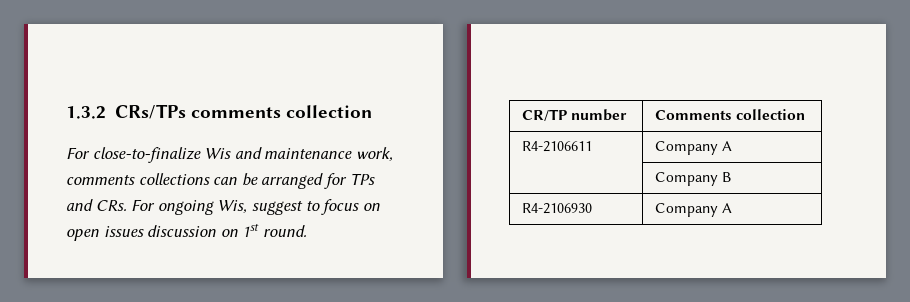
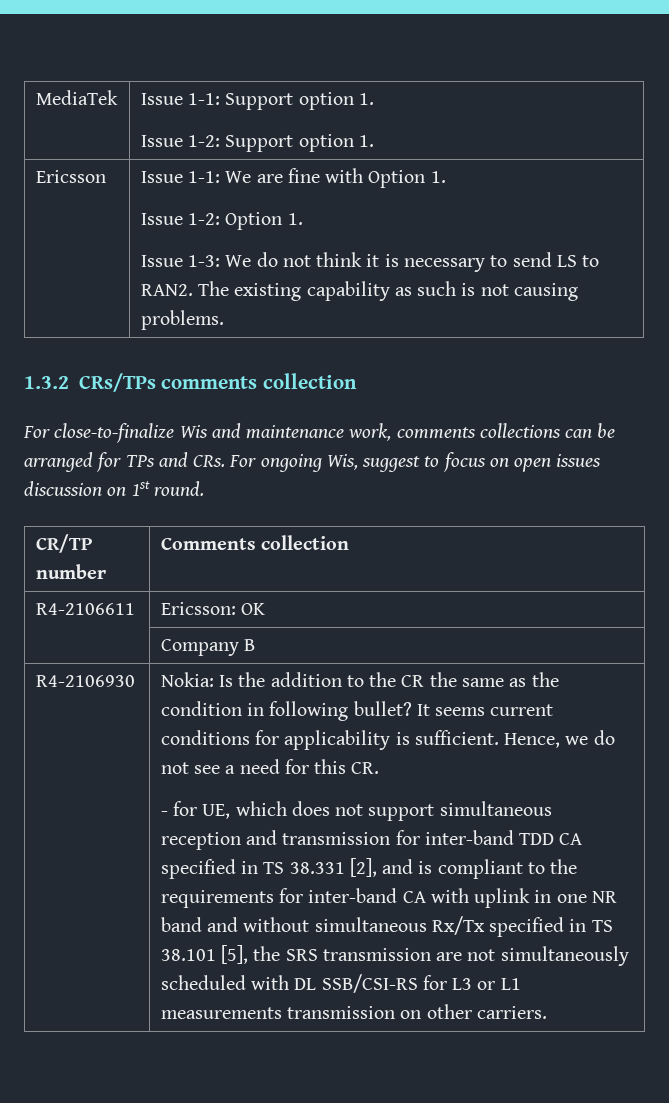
(66, 112) none -> [35,90,118,105] [140,92,374,110] [140,134,374,152] [35,170,106,183] [140,168,446,188] [140,212,303,230] [140,252,600,272] [140,281,579,301] [140,310,224,330] MediaTek | Issue 1-1: Support option 1. // Issue 1-2: Support option 1. // Ericsson | Issue 1-1: We are fine with Option 1. // Issue 1-2: Option 1. // Issue 1-3: We do not think it is necessary to send LS to RAN2. The existing capability as such is not causing problems. //
[655,141,733,155] Company A -> [160,602,266,615] Ericsson: OK
[655,203,733,217] Company A -> [160,672,559,687] [160,701,554,721] [160,730,615,750] [160,759,380,774] [160,801,552,821] [160,830,583,850] [160,858,578,879] [160,888,618,908] [160,916,613,937] [160,945,629,966] [160,974,521,993] [160,1004,547,1019] Nokia: Is the addition to the CR the same as the condition in following bullet? It seems current conditions for applicability is sufficient. Hence, we do not see a need for this CR. // - for UE, which does not support simultaneous reception and transmission for inter-band TDD CA specified in TS 38.331 [2], and is compliant to the requirements for inter-band CA with uplink in one NR band and without simultaneous Rx/Tx specified in TS 38.101 [5], the SRS transmission are not simultaneously scheduled with DL SSB/CSI-RS for L3 or L1 measurements transmission on other carriers.

